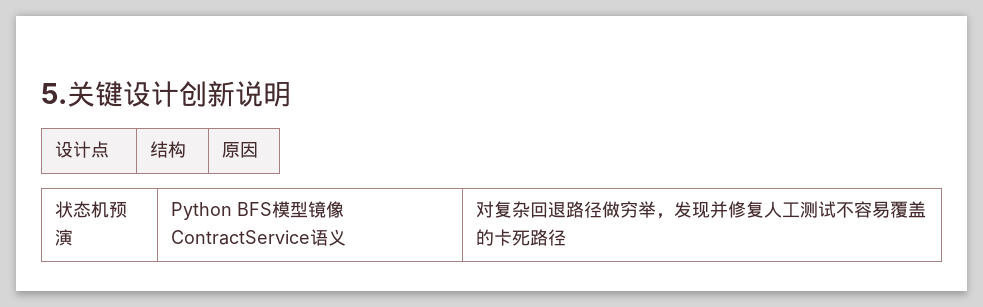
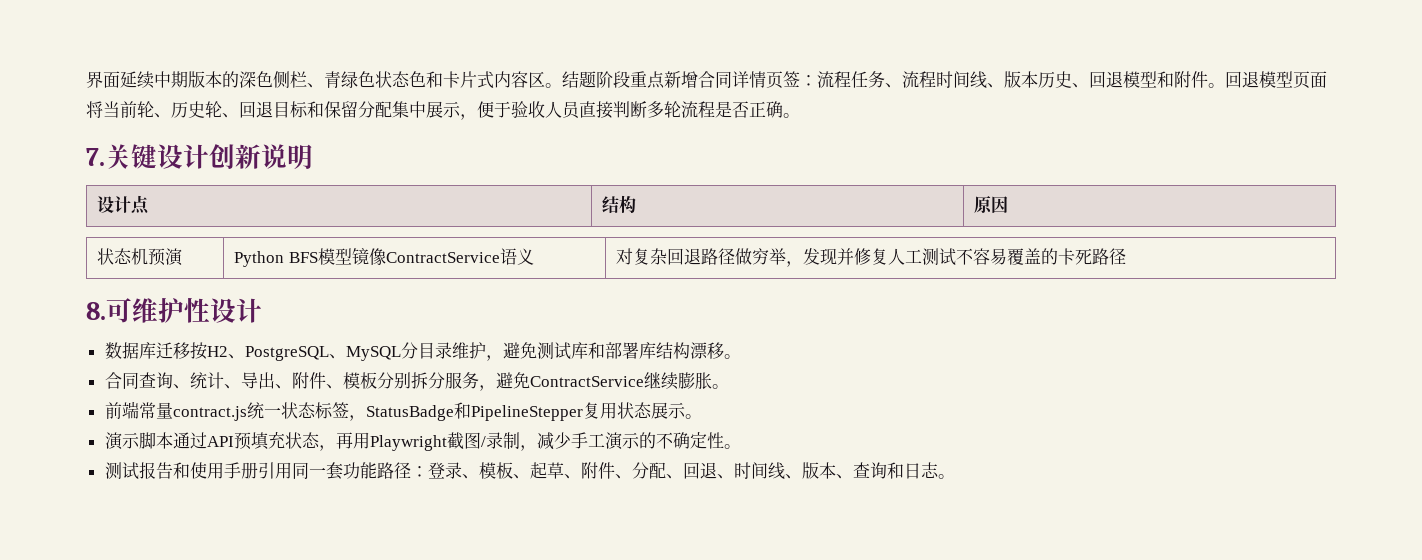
[41,83,67,104] 5. -> [86,71,1327,89] [86,101,800,120] [86,148,105,166] 界面延续中期版本的深色侧栏、青绿色状态色和卡片式内容区。结题阶段重点新增合同详情页签：流程任务、流程时间线、版本历史、回退模型和附件。回退模型页面将当前轮、历史轮、回退目标和保留分配集中展示，便于验收人员直接判断多轮流程是否正确。 // 7.
(567, 237) none -> [86,297,262,323] [104,342,741,361] [104,372,729,391] [104,401,702,421] [104,431,741,451] [104,462,955,480] // 8.可维护性设计 // 数据库迁移按H2、PostgreSQL、MySQL分目录维护，避免测试库和部署库结构漂移。 // 合同查询、统计、导出、附件、模板分别拆分服务，避免ContractService继续膨胀。 // 前端常量contract.js统一状态标签，StatusBadge和PipelineStepper复用状态展示。 // 演示脚本通过API预填充状态，再用Playwright截图/录制，减少手工演示的不确定性。 // 测试报告和使用手册引用同一套功能路径：登录、模板、起草、附件、分配、回退、时间线、版本、查询和日志。

